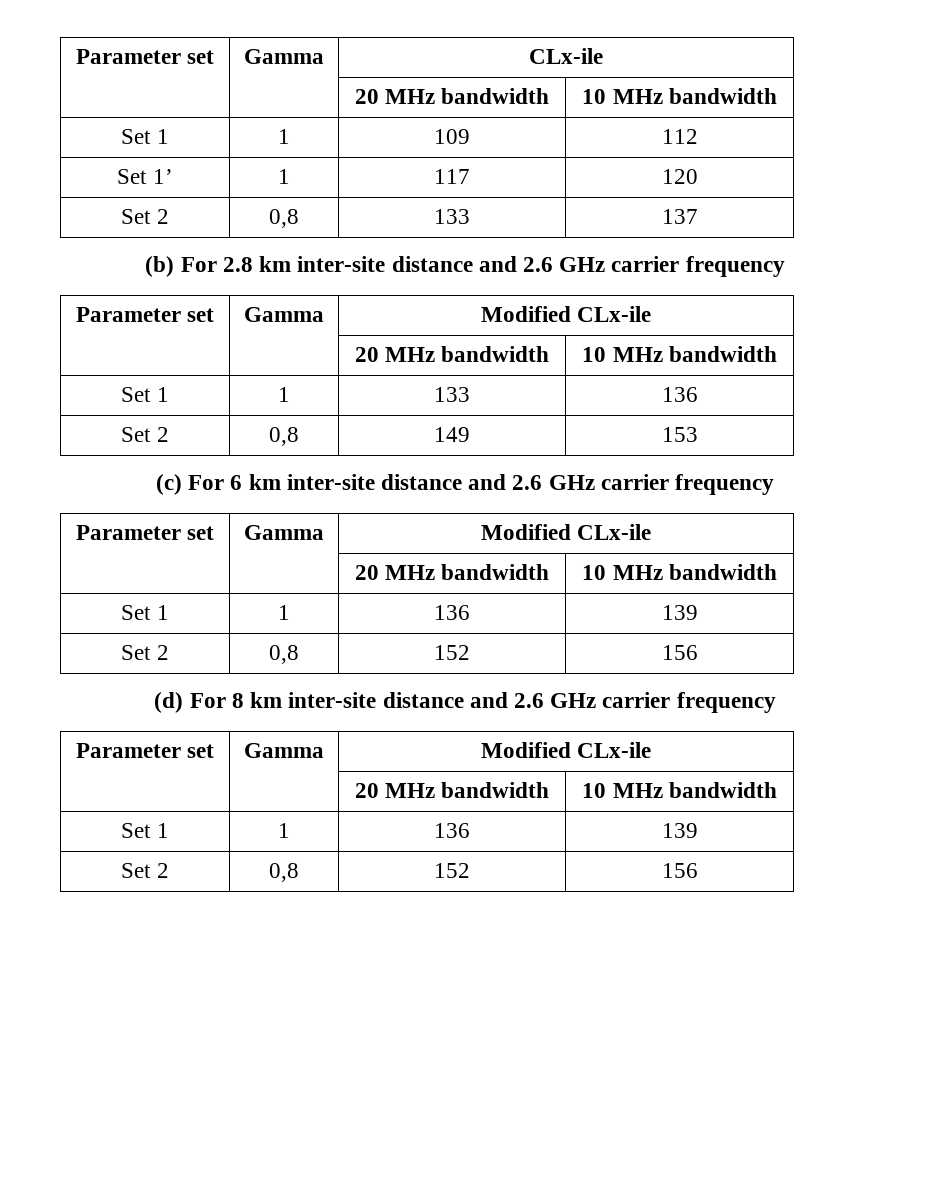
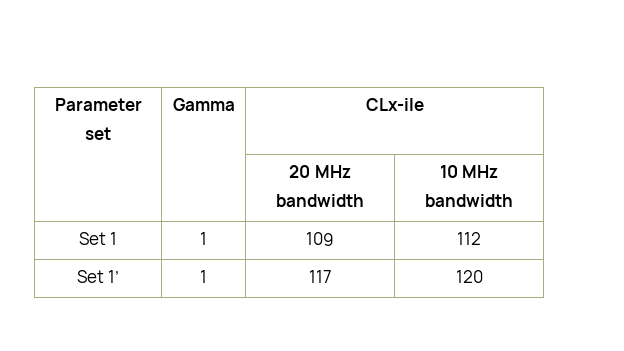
[121,209,169,224] [269,209,299,228] [434,209,470,224] [661,209,698,224] [145,256,785,277] [75,307,215,322] [244,307,324,322] [480,306,652,322] [354,346,550,362] [582,346,777,362] [121,387,169,402] [278,387,290,402] [434,387,470,402] [661,387,698,402] [121,427,169,442] [269,427,299,446] [434,427,470,442] [661,427,698,442] [155,474,775,495] [75,525,215,540] [244,525,324,540] [480,524,652,540] [354,564,550,580] [582,564,777,580] [121,605,169,620] [278,605,290,620] [434,605,470,620] [661,605,698,620] [121,645,169,660] [269,645,299,664] [434,645,470,660] [661,645,698,660] [154,692,776,713] [75,743,215,758] [244,743,324,758] [480,742,652,758] [354,782,550,798] [582,782,777,798] [121,823,169,838] [278,823,290,838] [434,823,470,838] [661,823,698,838] [121,863,169,878] [269,863,299,882] [434,863,470,878] [661,863,698,878] // Set 2 | 0,8 | 133 | 137 // (b) For 2.8 km inter-site distance and 2.6 GHz carrier frequency // Parameter set | Gamma | Modified CLx-ile // | | 20 MHz bandwidth | 10 MHz bandwidth // Set 1 | 1 | 133 | 136 // Set 2 | 0,8 | 149 | 153 // (c) For 6 km inter-site distance and 2.6 GHz carrier frequency // Parameter set | Gamma | Modified CLx-ile // | | 20 MHz bandwidth | 10 MHz bandwidth // Set 1 | 1 | 136 | 139 // Set 2 | 0,8 | 152 | 156 // (d) For 8 km inter-site distance and 2.6 GHz carrier frequency // Parameter set | Gamma | Modified CLx-ile // | | 20 MHz bandwidth | 10 MHz bandwidth // Set 1 | 1 | 136 | 139 // Set 2 | 0,8 | 152 | 156 -> (483, 276) none

